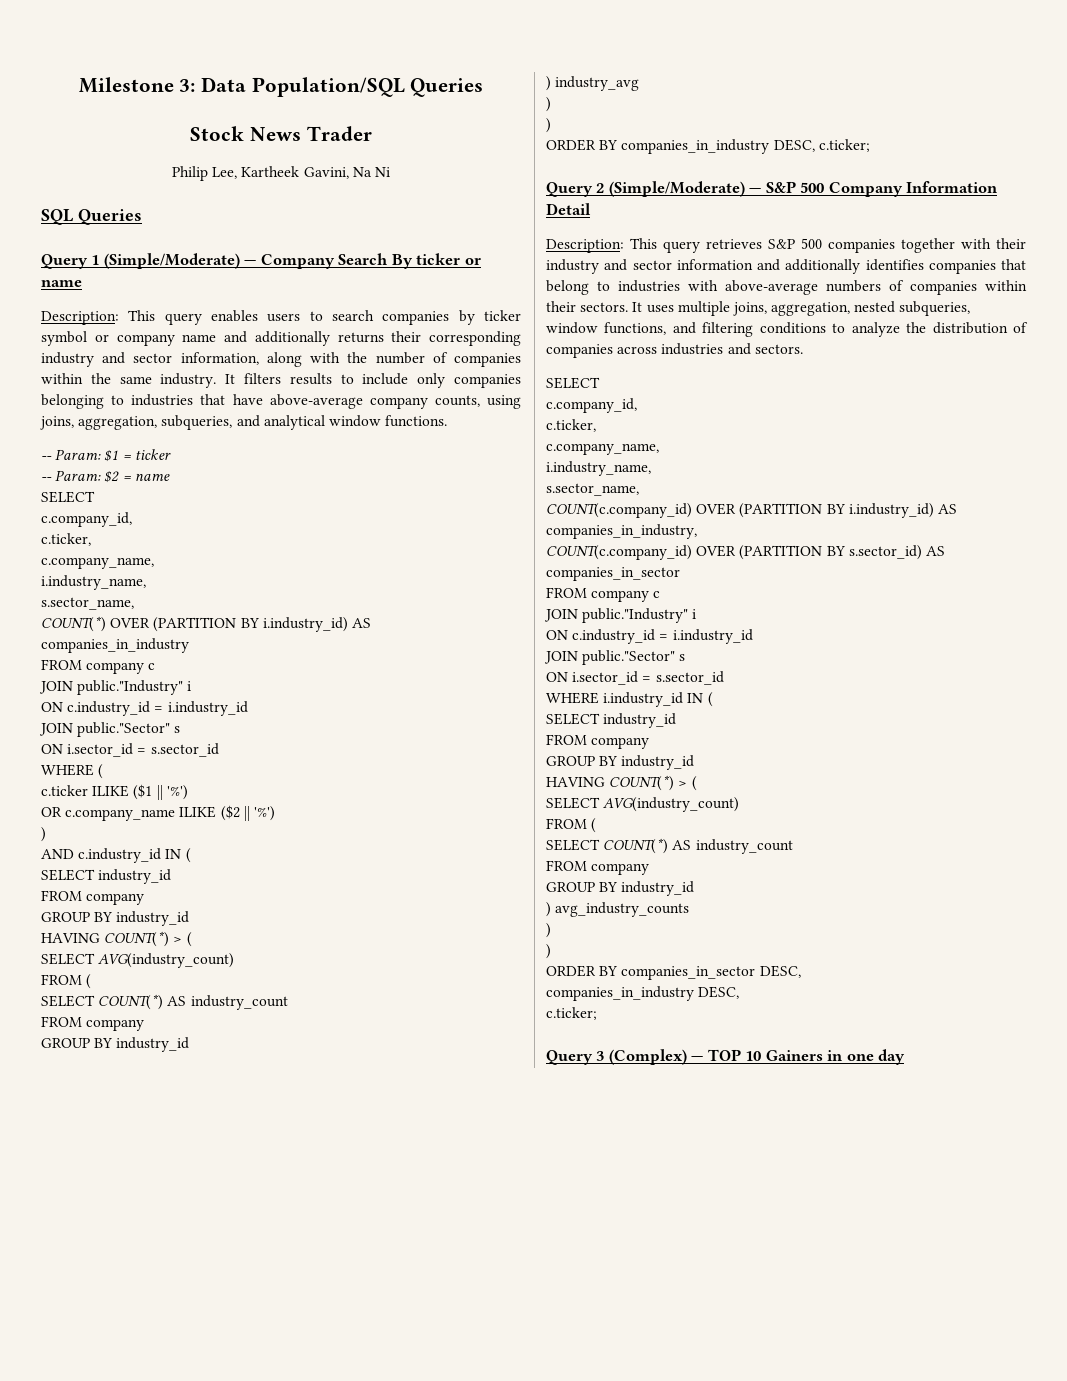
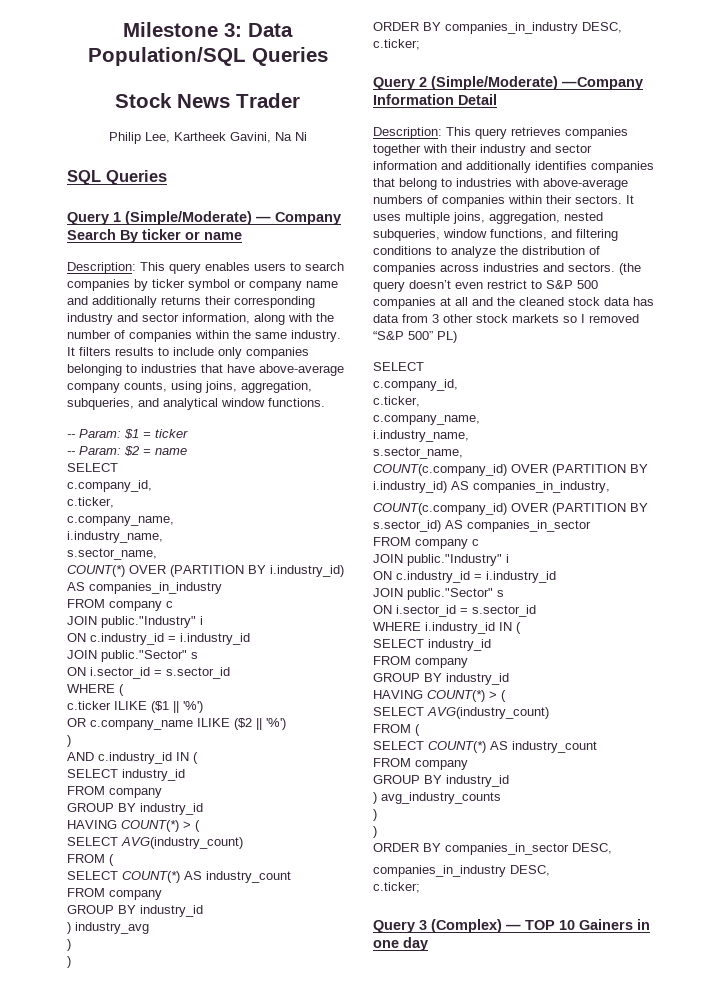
[749,181,903,197] — S&P 500 Company -> [562,77,643,90] —Company
[768,238,822,249] S&P 500 -> (561, 131) none
(803, 349) none -> [619,263,641,275] [373,280,598,292] [373,297,654,309] [373,314,639,323] [373,331,457,343] (the query doesn’t even restrict to S&P 500 companies at all and the cleaned stock data has data from 3 other stock markets so I removed “S&P 500” PL)

